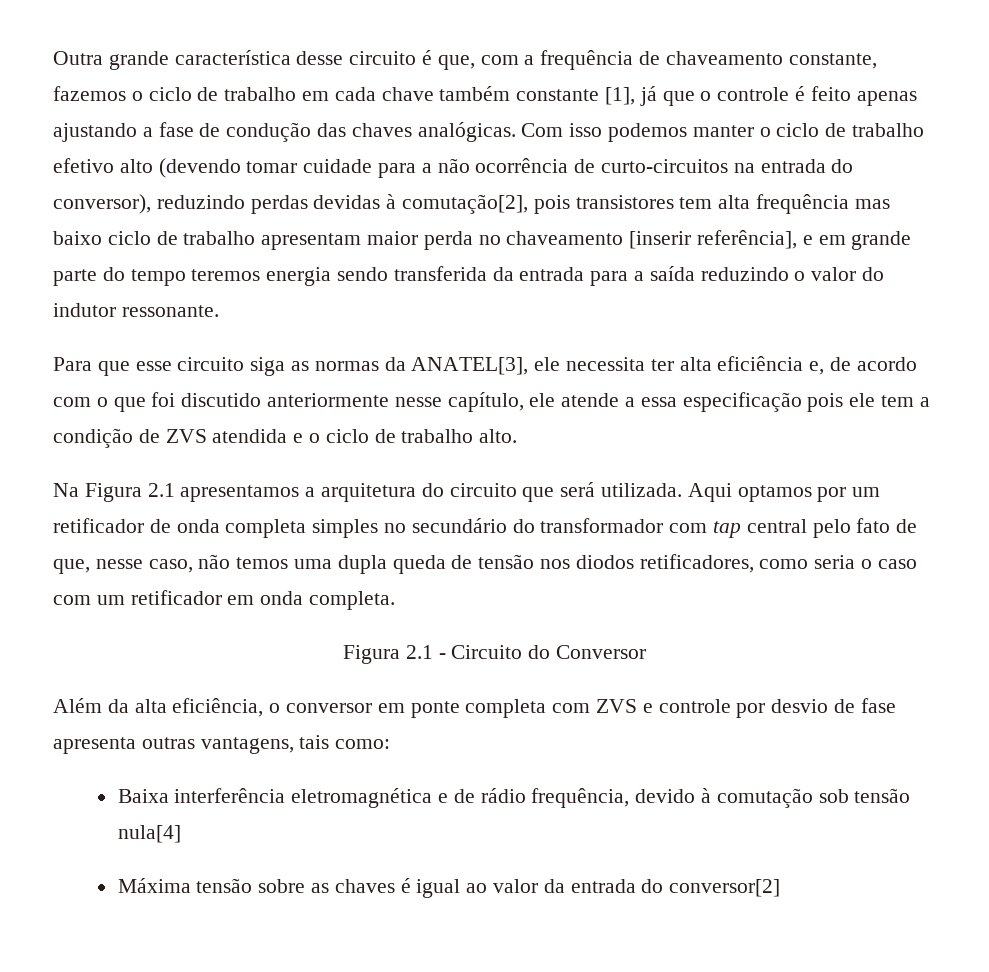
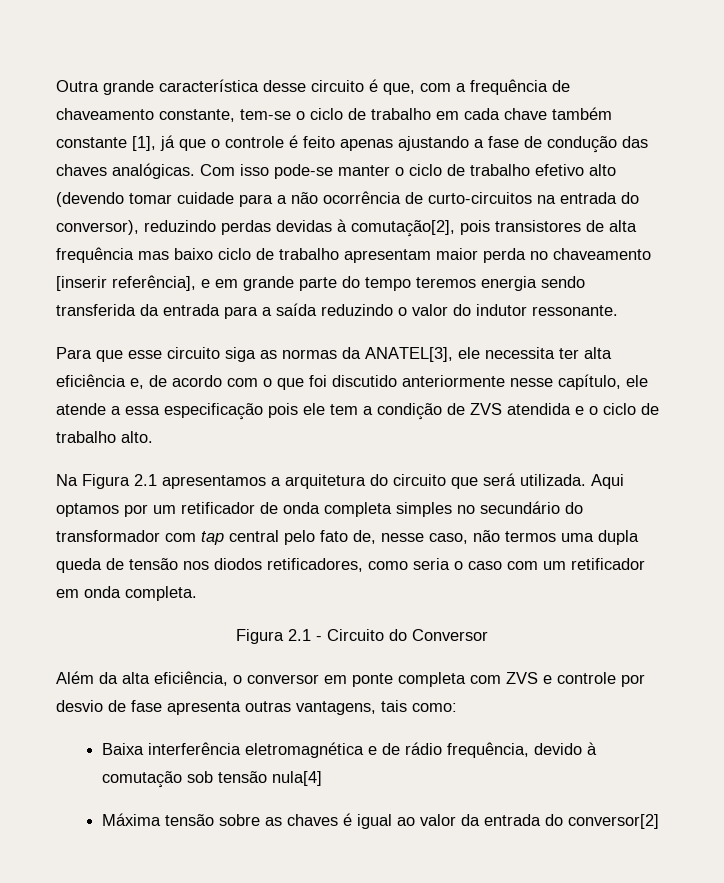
[53,86,126,101] fazemos -> [240,109,291,120] tem-se
[608,123,688,142] podemos -> [274,164,333,179] pode-se
[679,197,713,209] tem -> [586,220,604,232] de
[896,519,918,533] [53,559,90,574] de que, -> [353,530,376,544] de,
[236,557,289,569] temos -> [505,531,556,542] termos

